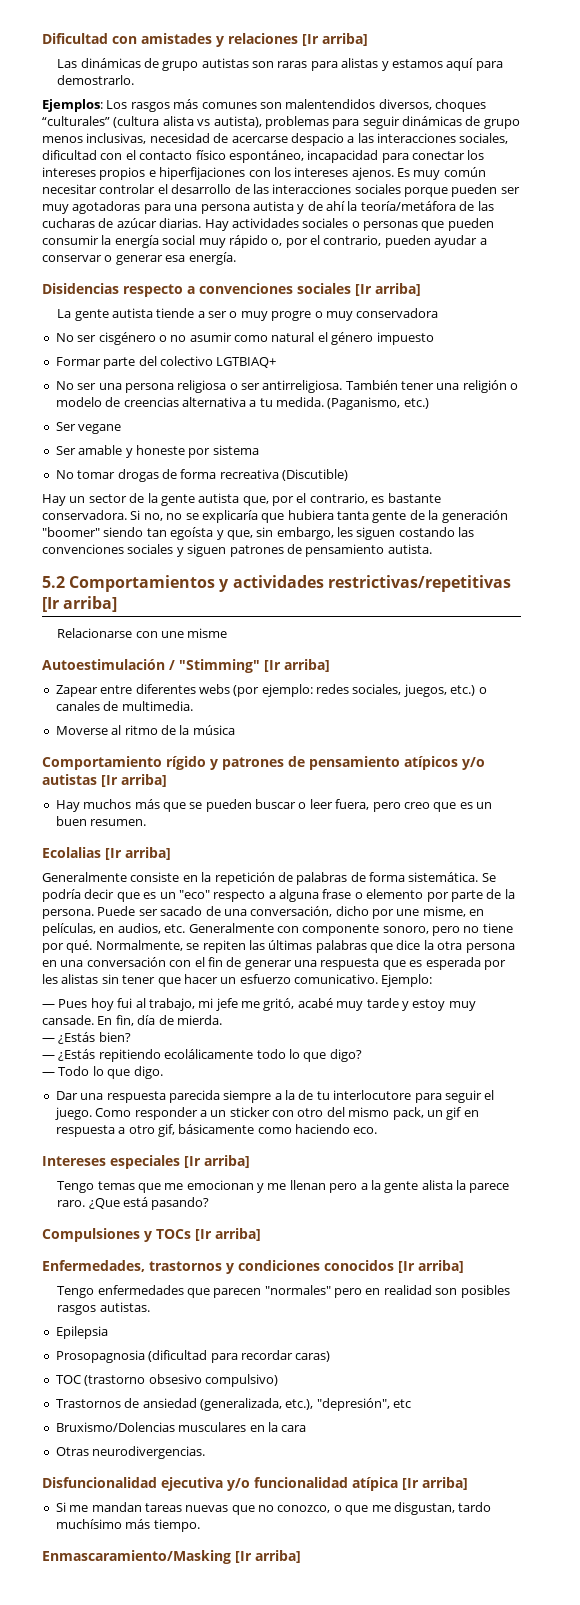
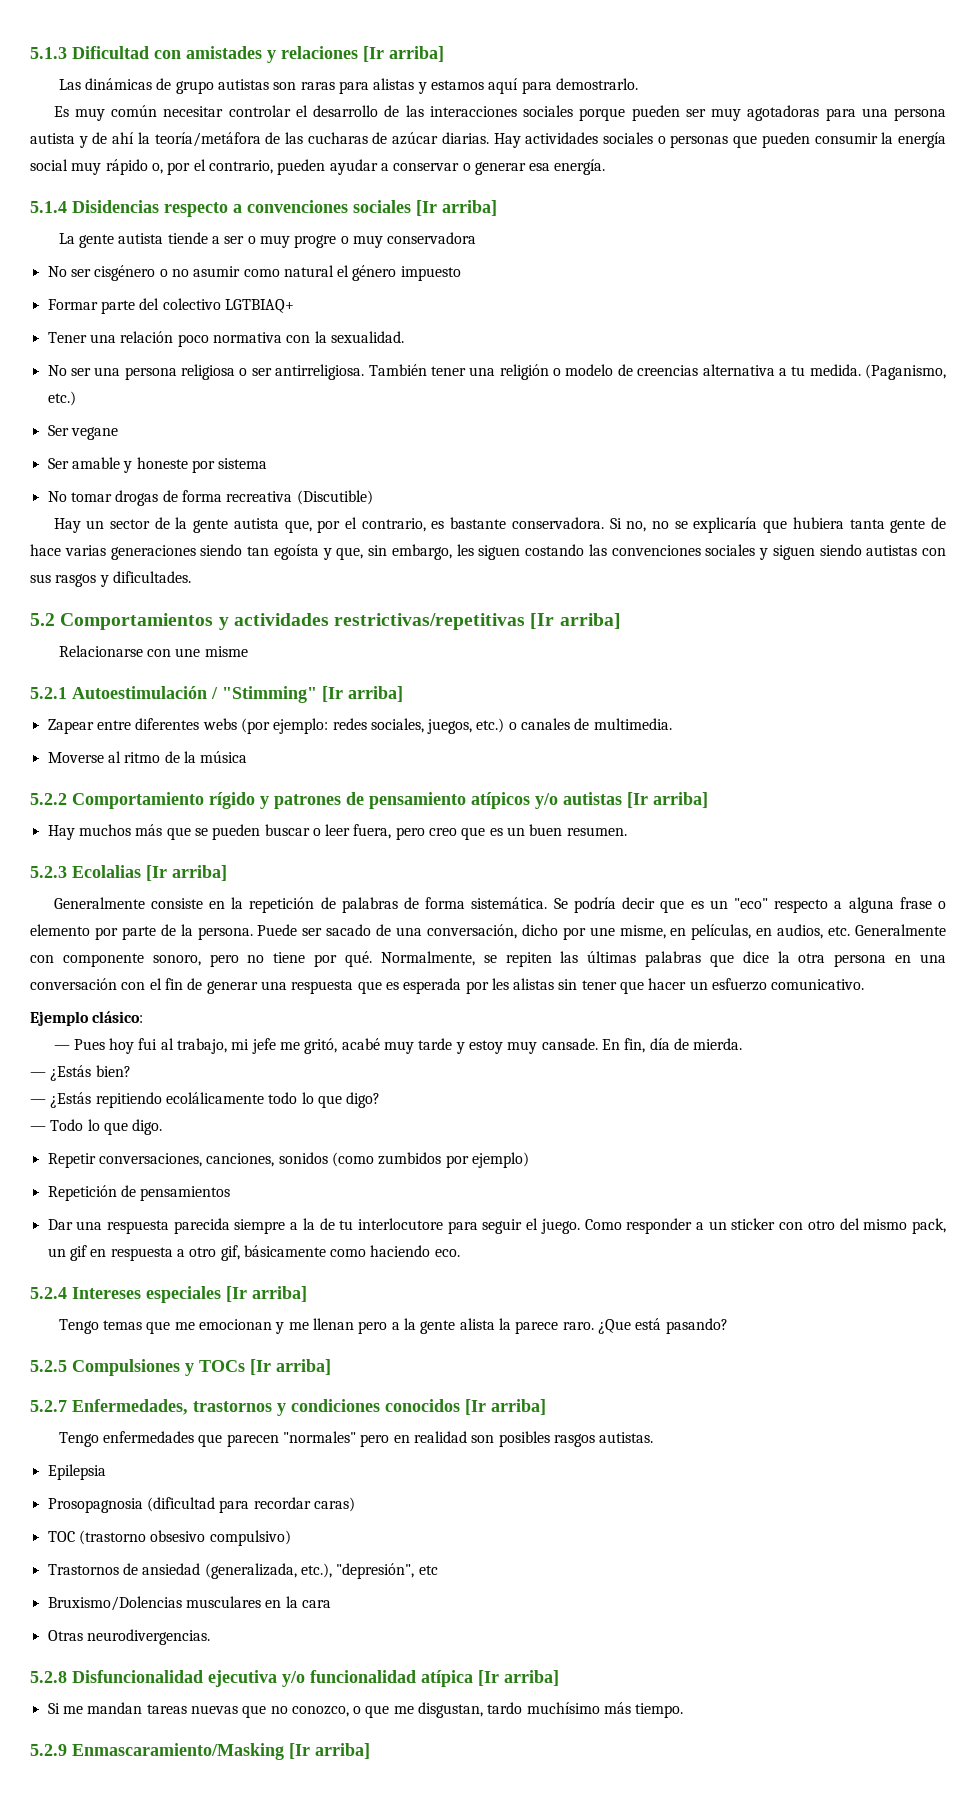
(42, 38) none -> [30,47,67,59] 5.1.3
[42,99,486,112] [42,116,520,129] [42,133,509,146] [42,150,485,163] [42,167,394,180] Ejemplos: Los rasgos más comunes son malentendidos diversos, choques “culturales” (cultura alista vs autista), problemas para seguir dinámicas de grupo menos inclusivas, necesidad de acercarse despacio a las interacciones sociales, dificultad con el contacto físico espontáneo, incapacidad para conectar los intereses propios e hiperfijaciones con los intereses ajenos. -> (638, 84) none
(236, 258) none -> [30,201,67,213] 5.1.4
(277, 362) none -> [47,331,404,347] // Tener una relación poco normativa con la sexualidad.
[428,510,508,523] [42,527,100,537] la generación "boomer" -> [30,544,196,560] hace varias generaciones
[229,544,432,557] patrones de pensamiento autista. -> [819,544,946,556] [30,571,191,587] siendo autistas con sus rasgos y dificultades.
(228, 633) none -> [30,687,67,699] 5.2.1
(235, 730) none -> [30,793,67,805] 5.2.2
(147, 822) none -> [30,866,67,878] 5.2.3
[381,974,433,987] Ejemplo: -> [30,1011,144,1026] // Ejemplo clásico:
(163, 1072) none -> [47,1152,529,1168] [47,1185,231,1201] // Repetir conversaciones, canciones, sonidos (como zumbidos por ejemplo) // Repetición de pensamientos
(378, 1130) none -> [30,1287,67,1299] 5.2.4
(210, 1203) none -> [30,1360,67,1372] 5.2.5
(261, 1234) none -> [30,1400,67,1412] 5.2.7
(206, 1452) none -> [30,1671,67,1683] 5.2.8
(200, 1525) none -> [30,1744,67,1756] 5.2.9

